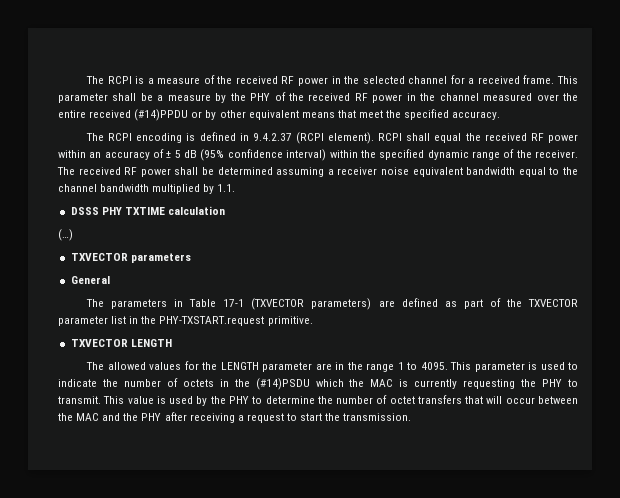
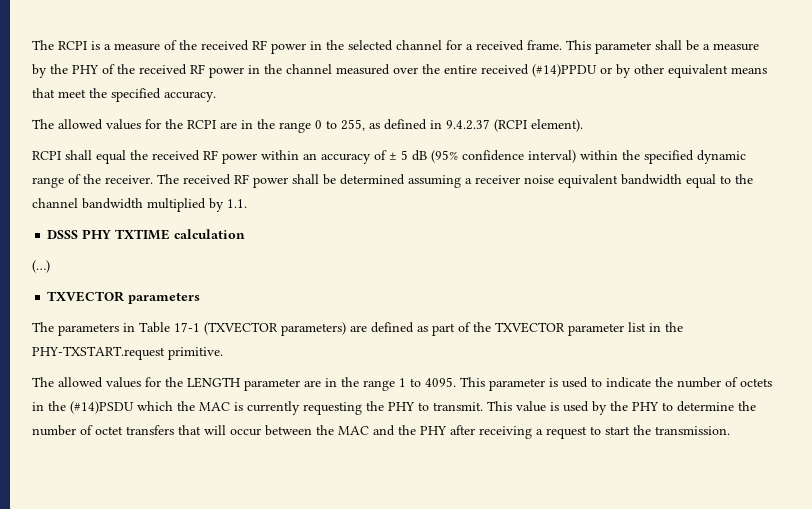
[108,133,196,143] RCPI encoding is -> [58,119,380,133] allowed values for the RCPI are in the range 0 to 255, as
(375, 138) none -> (583, 125) //
[70,276,110,284] // General -> (201, 298) none
[70,339,172,347] // TXVECTOR LENGTH -> (223, 353) none

